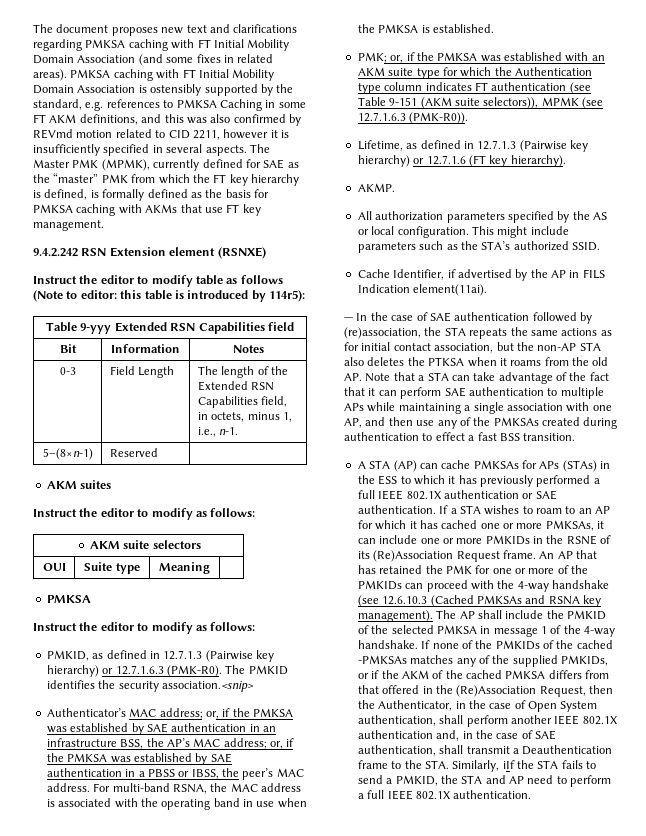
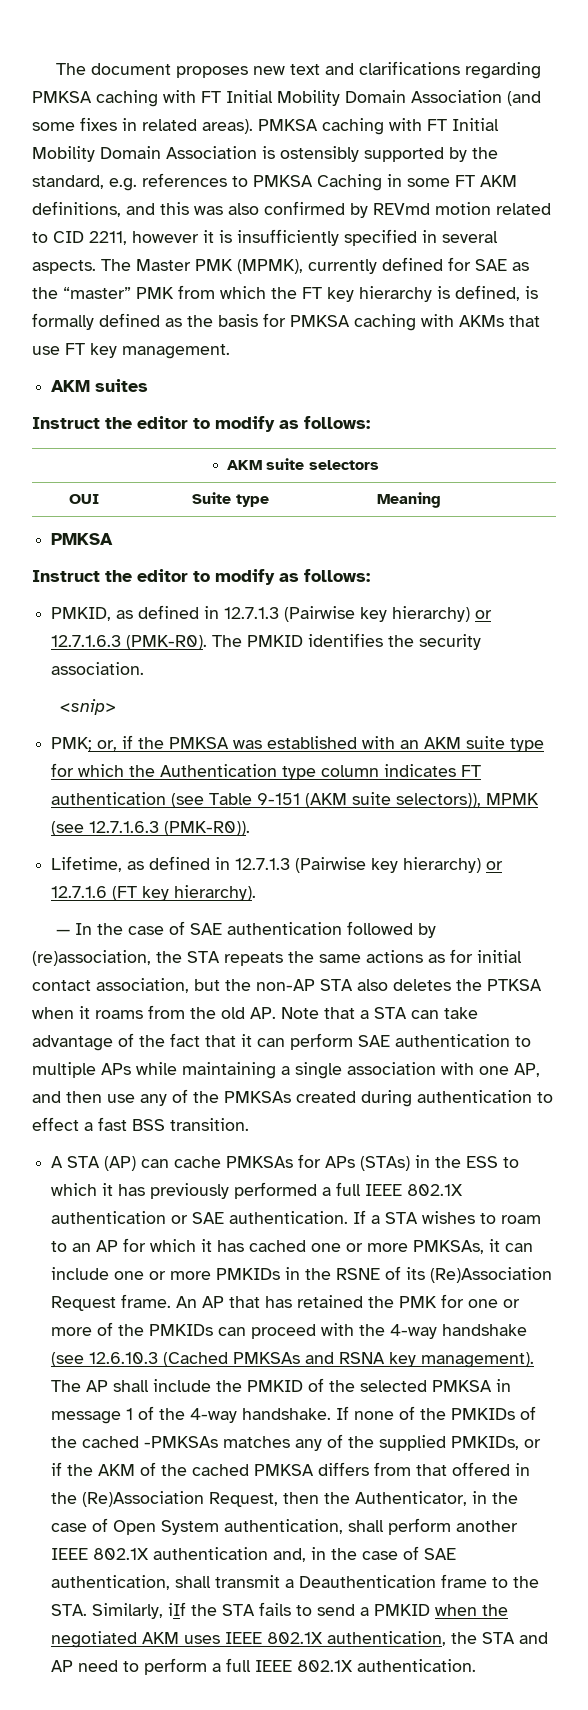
[33,247,266,259] [33,275,283,287] [33,290,305,302] [46,322,294,334] [59,344,77,353] [111,344,180,353] [232,345,264,353] [59,367,76,375] [109,366,175,378] [197,366,289,378] [197,381,275,391] [197,396,288,408] [197,412,293,422] [197,427,239,437] [42,448,93,460] [109,448,158,457] // 9.4.2.242 RSN Extension element (RSNXE) // Instruct the editor to modify table as follows (Note to editor: this table is introduced by 114r5): // Table 9-yyy Extended RSN Capabilities field // Bit | Information | Notes // 0-3 | Field Length | The length of the Extended RSN Capabilities field, in octets, minus 1, i.e., n-1. // 5–(8×n-1) | Reserved | -> (230, 351) none
[161,681,254,692] [46,708,293,719] [46,723,276,735] [46,738,295,749] [46,753,232,765] [46,768,304,780] [46,783,301,794] [46,798,307,810] [357,24,494,33] association.<snip> // Authenticator’s MAC address; or, if the PMKSA was established by SAE authentication in an infrastructure BSS, the AP’s MAC address; or, if the PMKSA was established by SAE authentication in a PBSS or IBSS, the peer’s MAC address. For multi-band RSNA, the MAC address is associated with the operating band in use when the PMKSA is established. -> [51,662,145,675] [60,699,117,715] association. // <snip>
[357,183,395,192] [357,211,607,223] [357,226,569,238] [357,241,600,253] [357,269,605,281] [357,284,488,296] // AKMP. // All authorization parameters specified by the AS or local configuration. This might include parameters such as the STA’s authorized SSID. // Cache Identifier, if advertised by the AP in FILS Indication element(11ai). -> (257, 893) none
[395,775,438,786] PMKID, -> [374,1604,509,1616] [51,1631,447,1648] PMKID when the negotiated AKM uses IEEE 802.1X authentication,

